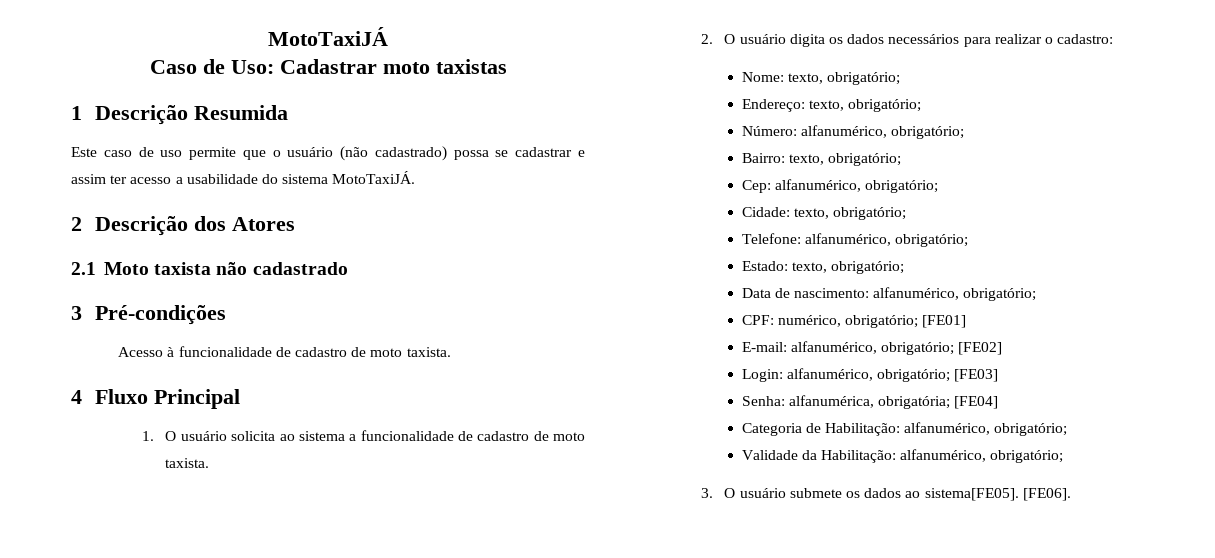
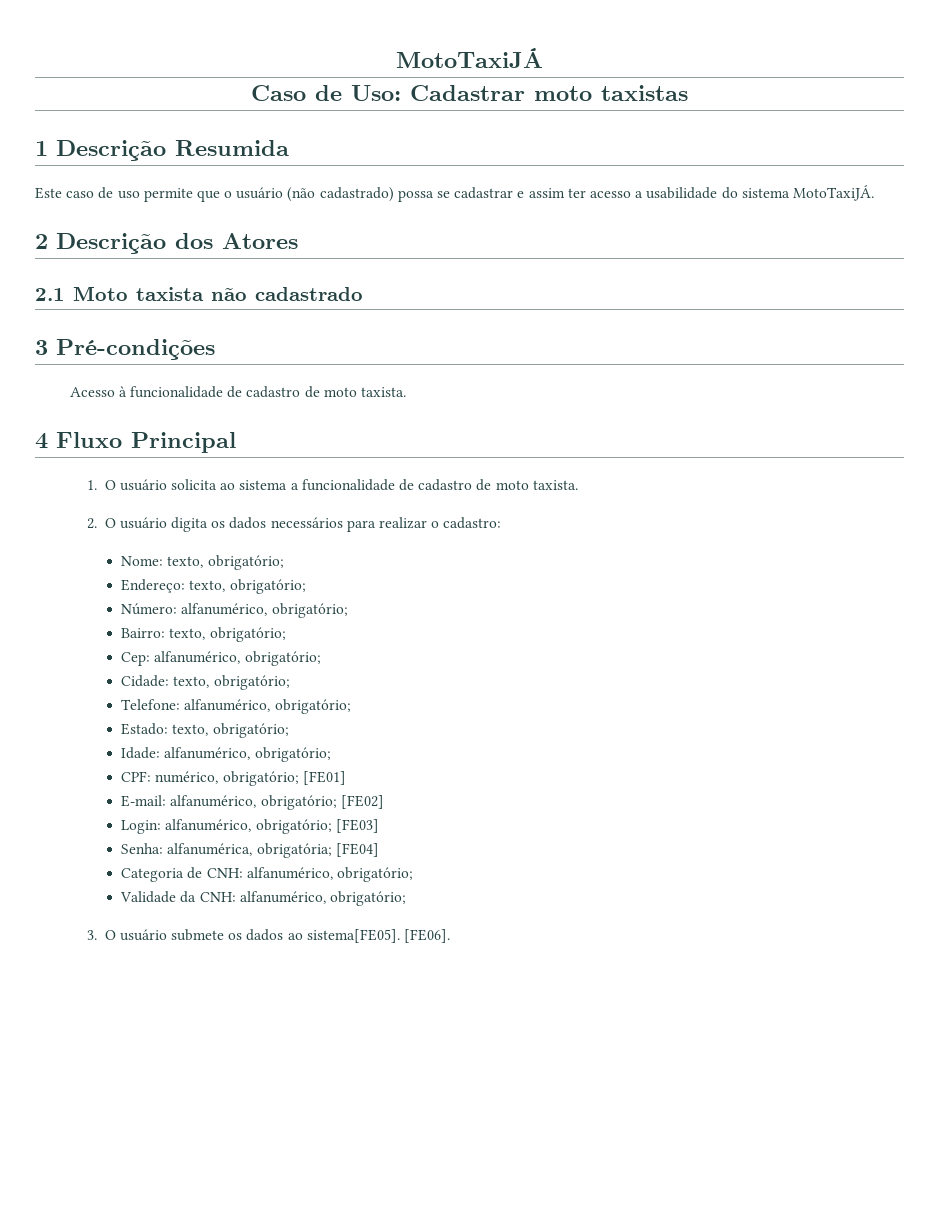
[741,288,869,298] Data de nascimento: -> [121,747,161,759] Idade:
[824,423,900,436] Habilitação: -> [206,868,243,878] CNH:
[820,450,896,463] Habilitação: -> [199,892,236,902] CNH:

